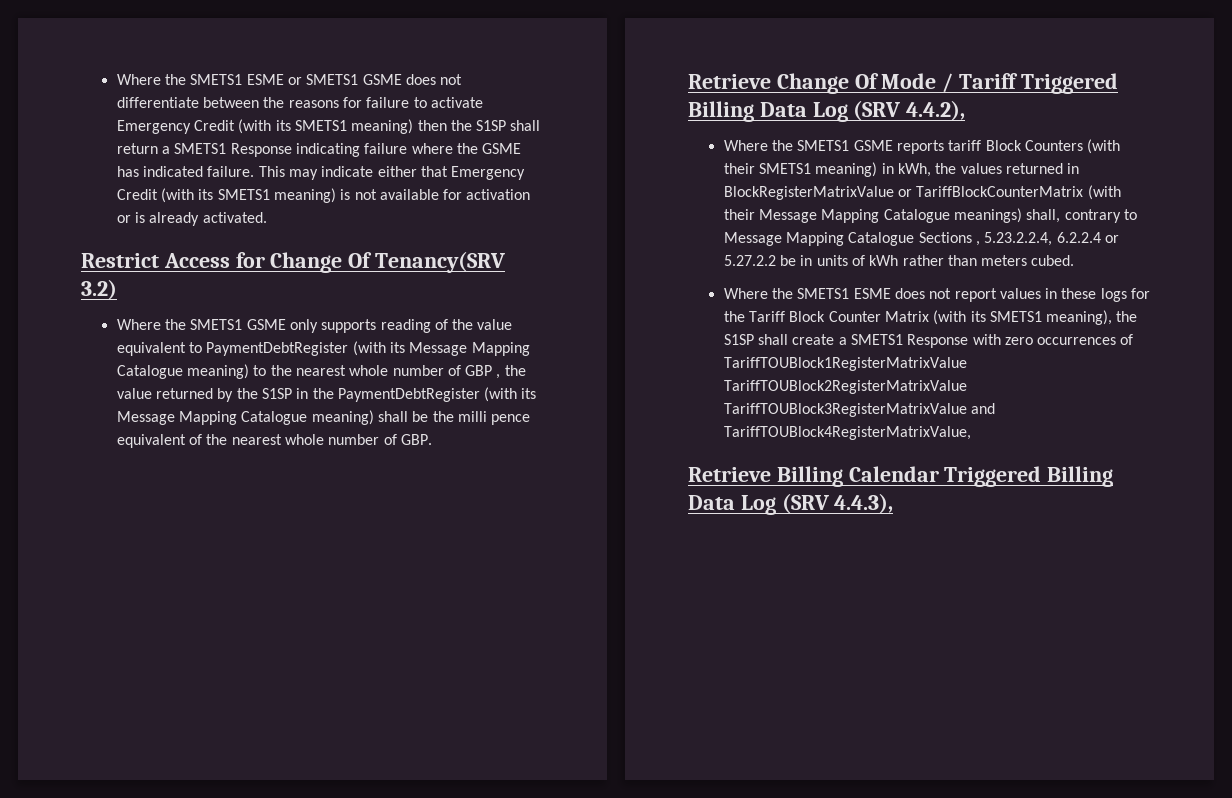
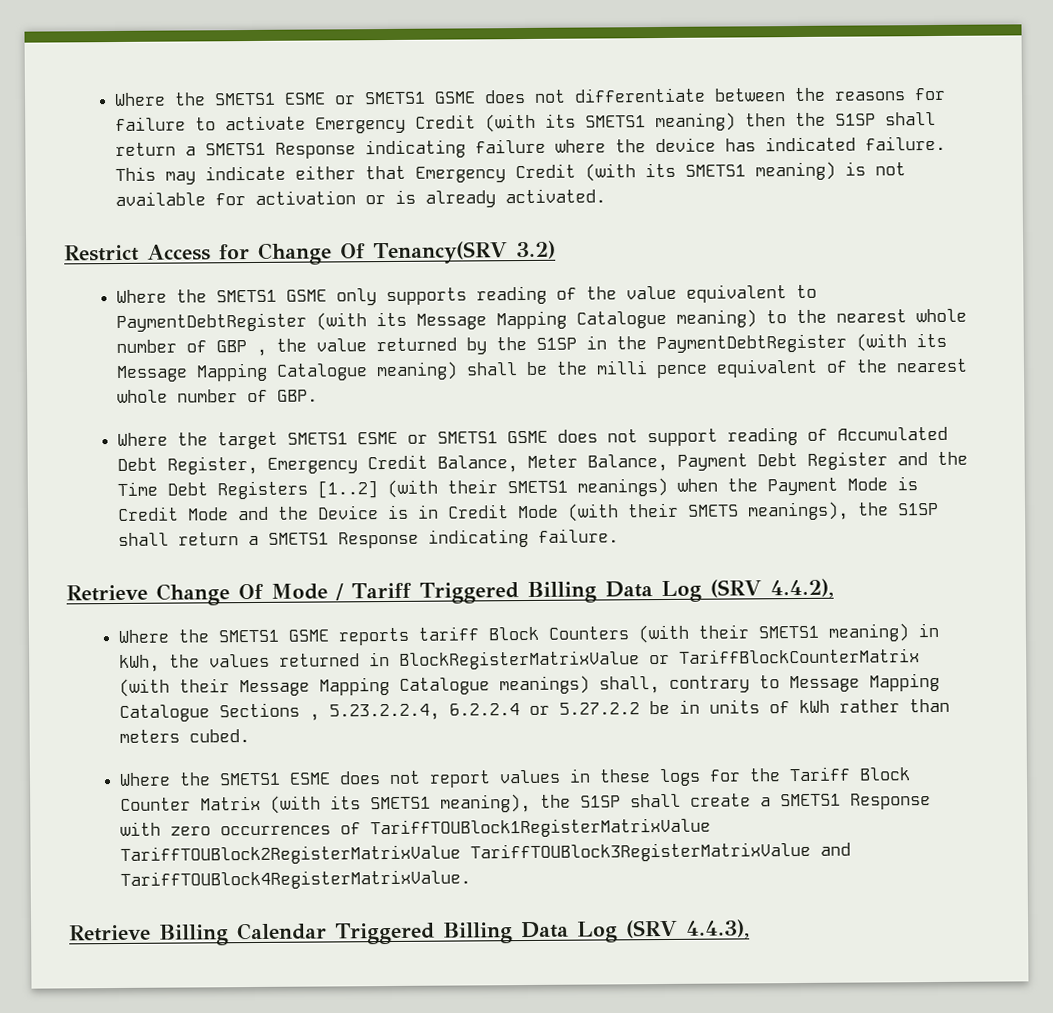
[482,143,522,154] GSME -> [654,137,716,153] device
(432, 439) none -> [116,426,948,450] [116,451,968,475] [116,476,918,500] [116,501,939,522] [117,528,619,549] // Where the target SMETS1 ESME or SMETS1 GSME does not support reading of Accumulated Debt Register, Emergency Credit Balance, Meter Balance, Payment Debt Register and the Time Debt Registers [1..2] (with their SMETS1 meanings) when the Payment Mode is Credit Mode and the Device is in Credit Mode (with their SMETS meanings), the S1SP shall return a SMETS1 Response indicating failure.
[723,426,971,440] TariffTOUBlock4RegisterMatrixValue, -> [119,869,471,890] TariffTOUBlock4RegisterMatrixValue.

